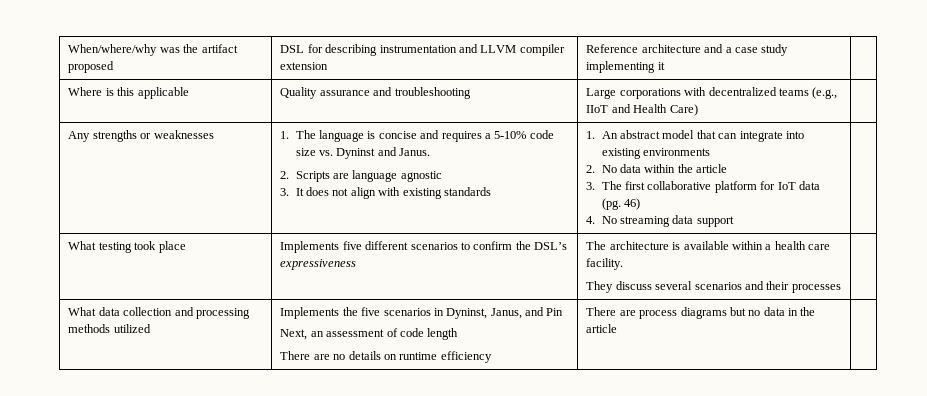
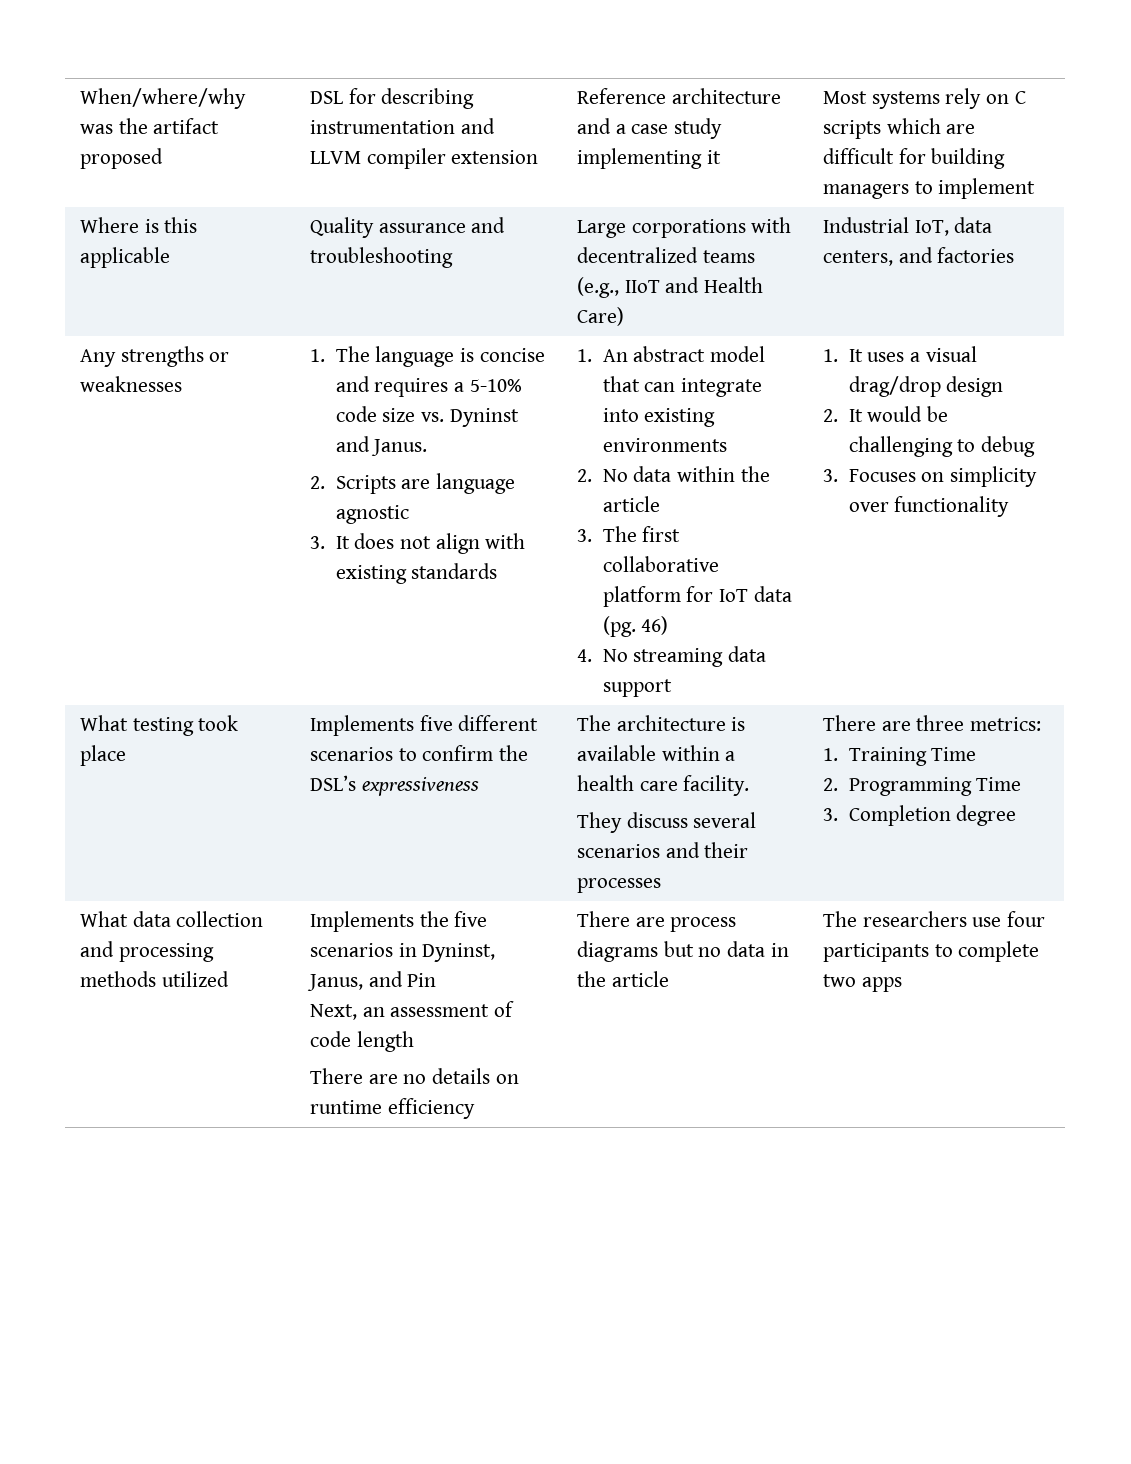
(665, 66) none -> [823,88,1026,109] [823,118,976,139] [823,148,1006,169] [823,178,1036,199] Most systems rely on C scripts which are difficult for building managers to implement
(698, 110) none -> [823,217,993,236] [823,247,1015,266] Industrial IoT, data centers, and factories
(734, 221) none -> [823,346,977,362] [848,376,1004,397] [823,406,948,422] [848,436,1035,457] [823,466,1037,487] [848,496,1010,517] 1. It uses a visual drag/drop design // 2. It would be challenging to debug // 3. Focuses on simplicity over functionality
(841, 288) none -> [823,715,1042,731] [823,747,977,766] [823,777,1022,796] [823,805,1017,826] There are three metrics: // 1. Training Time // 2. Programming Time // 3. Completion degree
(618, 328) none -> [823,911,1046,927] [823,941,1040,962] [823,974,902,992] The researchers use four participants to complete two apps

